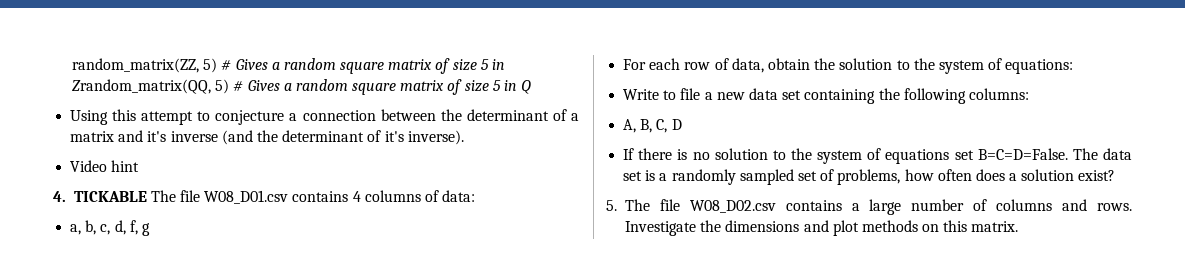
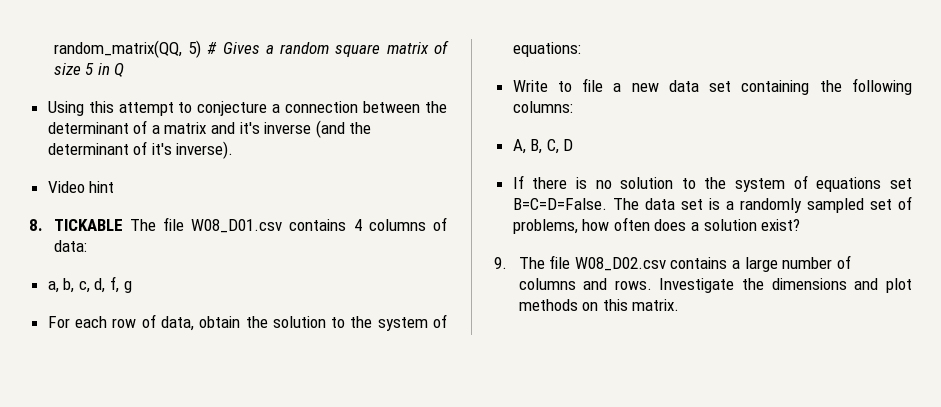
[71,58,505,74] [71,79,211,94] random_matrix(ZZ, 5) # Gives a random square matrix of size 5 in Zrandom_matrix(QQ, -> [53,40,182,58] random_matrix(QQ,
[53,191,66,202] 4. -> [29,219,43,231] 8.
[606,200,617,211] 5. -> [494,257,507,269] 9.

